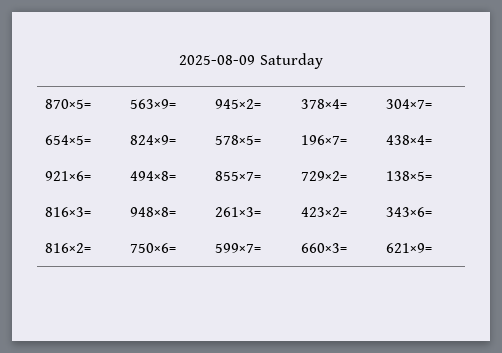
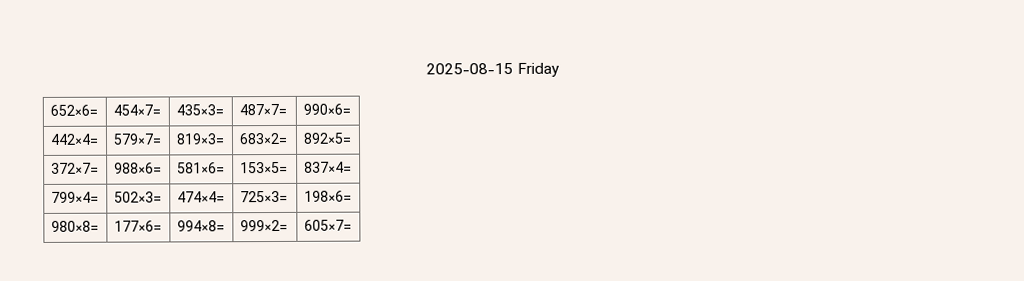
[179,53,323,69] [44,99,91,109] [129,99,176,109] [214,99,261,109] [300,99,347,109] [385,99,432,109] [44,135,91,145] [129,135,176,145] [214,135,261,145] [300,135,347,145] [385,135,432,145] [44,171,91,181] [129,171,176,181] [214,171,261,181] [300,171,347,181] [385,171,432,181] [44,207,91,217] [129,207,176,217] [214,207,261,217] [300,207,347,217] [385,207,432,217] [44,243,91,253] [129,243,176,253] [214,243,261,253] [300,243,347,253] [385,243,432,253] 2025-08-09 Saturday // 870×5= | 563×9= | 945×2= | 378×4= | 304×7= // 654×5= | 824×9= | 578×5= | 196×7= | 438×4= // 921×6= | 494×8= | 855×7= | 729×2= | 138×5= // 816×3= | 948×8= | 261×3= | 423×2= | 343×6= // 816×2= | 750×6= | 599×7= | 660×3= | 621×9= -> [426,62,560,77] [49,104,98,116] [112,104,161,116] [175,104,224,116] [238,103,287,116] [302,103,351,115] [49,133,99,145] [112,133,162,145] [175,133,225,145] [238,132,288,145] [302,132,352,144] [50,162,99,174] [113,162,162,174] [176,162,225,174] [239,161,288,174] [303,161,352,173] [50,191,99,203] [113,191,162,203] [176,191,225,203] [239,190,288,203] [303,190,352,202] [50,220,99,232] [113,220,162,232] [176,220,225,232] [239,219,288,232] [303,219,352,231] 2025-08-15 Friday // 652×6= | 454×7= | 435×3= | 487×7= | 990×6= // 442×4= | 579×7= | 819×3= | 683×2= | 892×5= // 372×7= | 988×6= | 581×6= | 153×5= | 837×4= // 799×4= | 502×3= | 474×4= | 725×3= | 198×6= // 980×8= | 177×6= | 994×8= | 999×2= | 605×7=

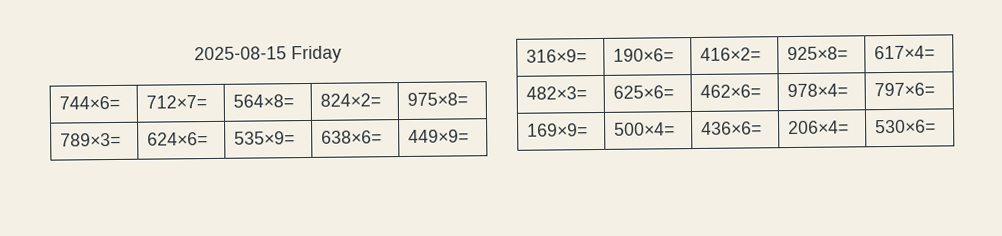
[49,104,98,116] [112,104,161,116] [175,104,224,116] [238,103,287,116] [302,103,351,115] [49,133,99,145] [112,133,162,145] [175,133,225,145] [238,132,288,145] [302,132,352,144] [50,162,99,174] [113,162,162,174] [176,162,225,174] [239,161,288,174] [303,161,352,173] [50,191,99,203] [113,191,162,203] [176,191,225,203] [239,190,288,203] [303,190,352,202] [50,220,99,232] [113,220,162,232] [176,220,225,232] [239,219,288,232] [303,219,352,231] 652×6= | 454×7= | 435×3= | 487×7= | 990×6= // 442×4= | 579×7= | 819×3= | 683×2= | 892×5= // 372×7= | 988×6= | 581×6= | 153×5= | 837×4= // 799×4= | 502×3= | 474×4= | 725×3= | 198×6= // 980×8= | 177×6= | 994×8= | 999×2= | 605×7= -> [59,95,121,110] [146,95,208,109] [233,94,295,108] [320,93,382,107] [407,92,469,106] [60,132,122,147] [147,132,209,146] [234,131,296,145] [321,130,383,144] [408,129,470,143] [526,49,588,63] [613,48,675,62] [700,47,762,61] [787,46,849,61] [874,45,936,60] [526,86,588,100] [613,85,675,99] [700,84,762,98] [787,83,849,98] [874,82,936,97] [527,123,589,137] [614,122,676,136] [701,121,763,135] [788,120,850,135] [875,119,937,134] 744×6= | 712×7= | 564×8= | 824×2= | 975×8= // 789×3= | 624×6= | 535×9= | 638×6= | 449×9= // 316×9= | 190×6= | 416×2= | 925×8= | 617×4= // 482×3= | 625×6= | 462×6= | 978×4= | 797×6= // 169×9= | 500×4= | 436×6= | 206×4= | 530×6=

